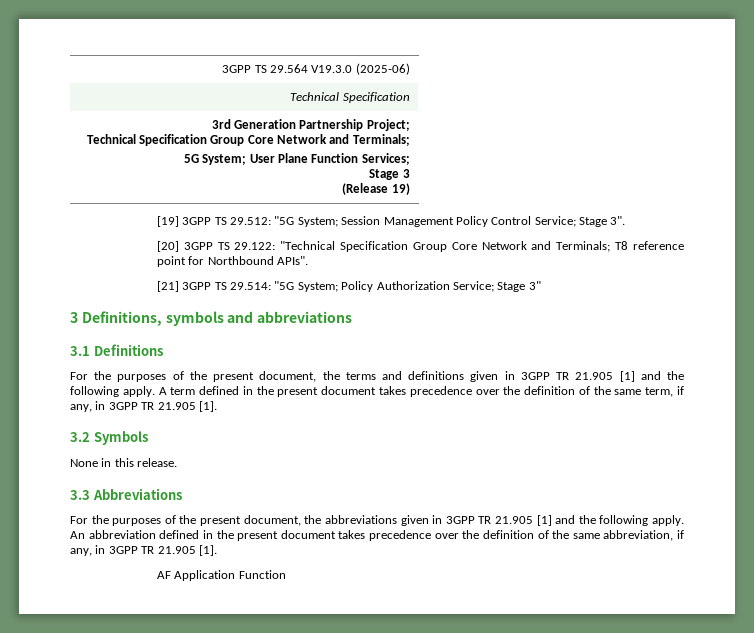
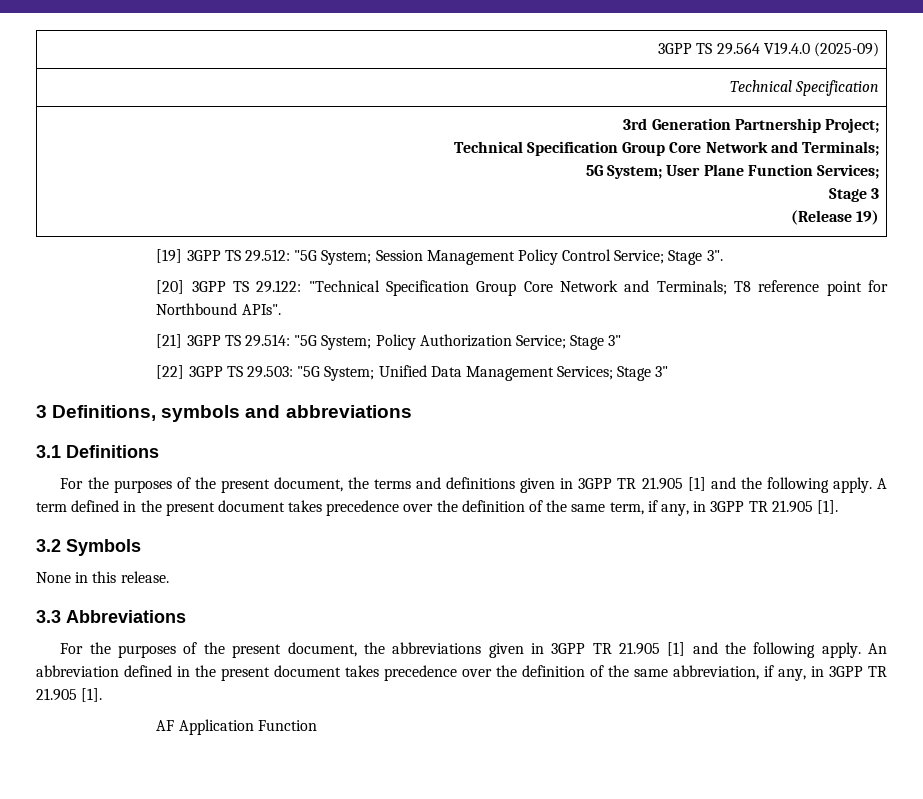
[311,63,410,75] V19.3.0 (2025-06) -> [763,42,880,57] V19.4.0 (2025-09)
(541, 285) none -> [156,365,669,381] // [22] 3GPP TS 29.503: "5G System; Unified Data Management Services; Stage 3"

